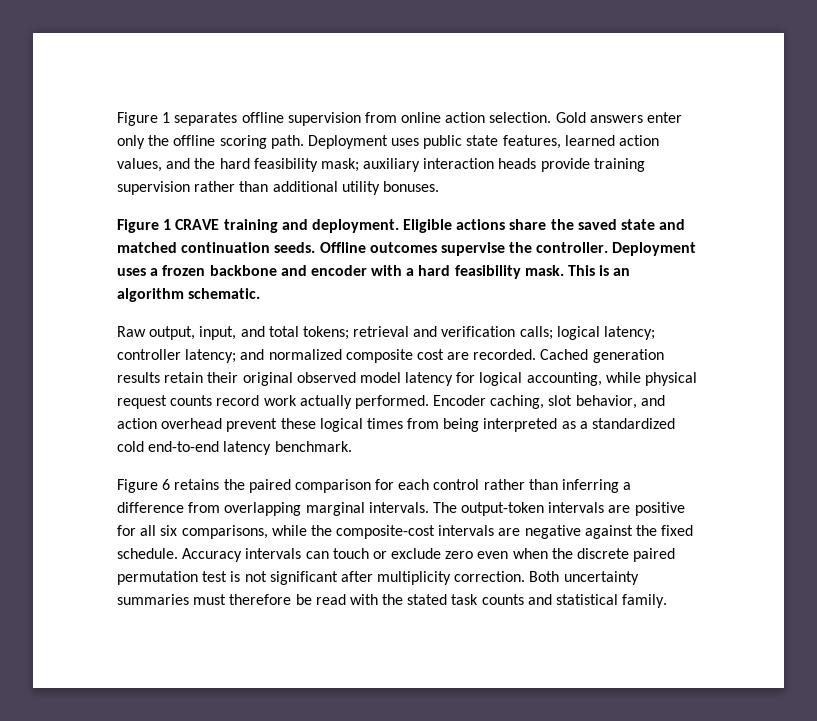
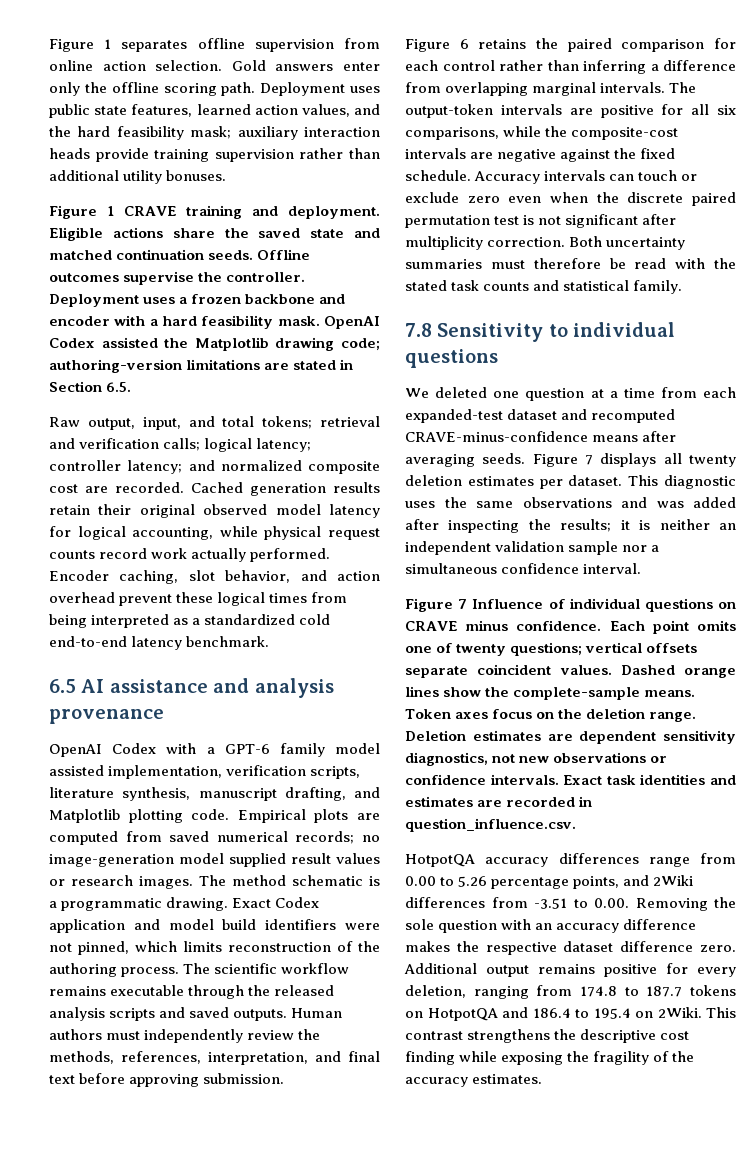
[568,265,631,276] [117,288,261,302] This is an algorithm schematic. -> [324,316,380,329] [49,337,380,351] [49,359,354,373] [49,381,132,392] OpenAI Codex assisted the Matplotlib drawing code; authoring-version limitations are stated in Section 6.5.
(352, 446) none -> [49,678,334,698] [49,709,164,724] [49,743,380,757] [49,765,361,779] [49,787,380,801] [49,809,380,823] [49,831,380,845] [49,853,380,867] [49,875,380,889] [49,897,320,911] [49,919,381,933] [49,941,380,955] [49,963,350,977] [49,985,335,999] [49,1007,343,1021] [49,1029,321,1043] [49,1051,380,1065] [49,1073,285,1087] // 6.5 AI assistance and analysis provenance // OpenAI Codex with a GPT-6 family model assisted implementation, verification scripts, literature synthesis, manuscript drafting, and Matplotlib plotting code. Empirical plots are computed from saved numerical records; no image-generation model supplied result values or research images. The method schematic is a programmatic drawing. Exact Codex application and model build identifiers were not pinned, which limits reconstruction of the authoring process. The scientific workflow remains executable through the released analysis scripts and saved outputs. Human authors must independently review the methods, references, interpretation, and final text before approving submission.
(668, 601) none -> [405,322,676,342] [405,349,498,368] [405,387,736,401] [405,409,676,423] [405,431,677,442] [405,453,736,467] [405,475,736,489] [405,497,736,508] [405,519,736,533] [405,541,660,555] [405,563,642,574] [405,598,736,612] [405,620,736,634] [405,642,698,656] [405,664,736,678] [405,686,696,700] [405,708,697,722] [405,730,736,744] [405,752,668,766] [405,774,736,785] [405,796,593,807] [405,818,576,832] [405,853,736,867] [405,875,694,889] [405,897,736,911] [405,919,697,933] [405,941,736,955] [404,963,736,977] [405,985,736,999] [405,1007,736,1021] [405,1029,690,1043] [405,1051,695,1065] [405,1074,543,1087] // 7.8 Sensitivity to individual questions // We deleted one question at a time from each expanded-test dataset and recomputed CRAVE-minus-confidence means after averaging seeds. Figure 7 displays all twenty deletion estimates per dataset. This diagnostic uses the same observations and was added after inspecting the results; it is neither an independent validation sample nor a simultaneous confidence interval. // Figure 7 Influence of individual questions on CRAVE minus confidence. Each point omits one of twenty questions; vertical offsets separate coincident values. Dashed orange lines show the complete-sample means. Token axes focus on the deletion range. Deletion estimates are dependent sensitivity diagnostics, not new observations or confidence intervals. Exact task identities and estimates are recorded in question_influence.csv. // HotpotQA accuracy differences range from 0.00 to 5.26 percentage points, and 2Wiki differences from -3.51 to 0.00. Removing the sole question with an accuracy difference makes the respective dataset difference zero. Additional output remains positive for every deletion, ranging from 174.8 to 187.7 tokens on HotpotQA and 186.4 to 195.4 on 2Wiki. This contrast strengthens the descriptive cost finding while exposing the fragility of the accuracy estimates.

